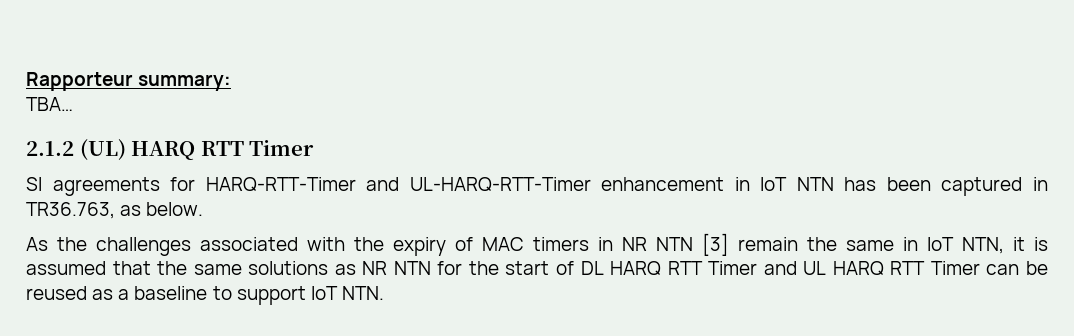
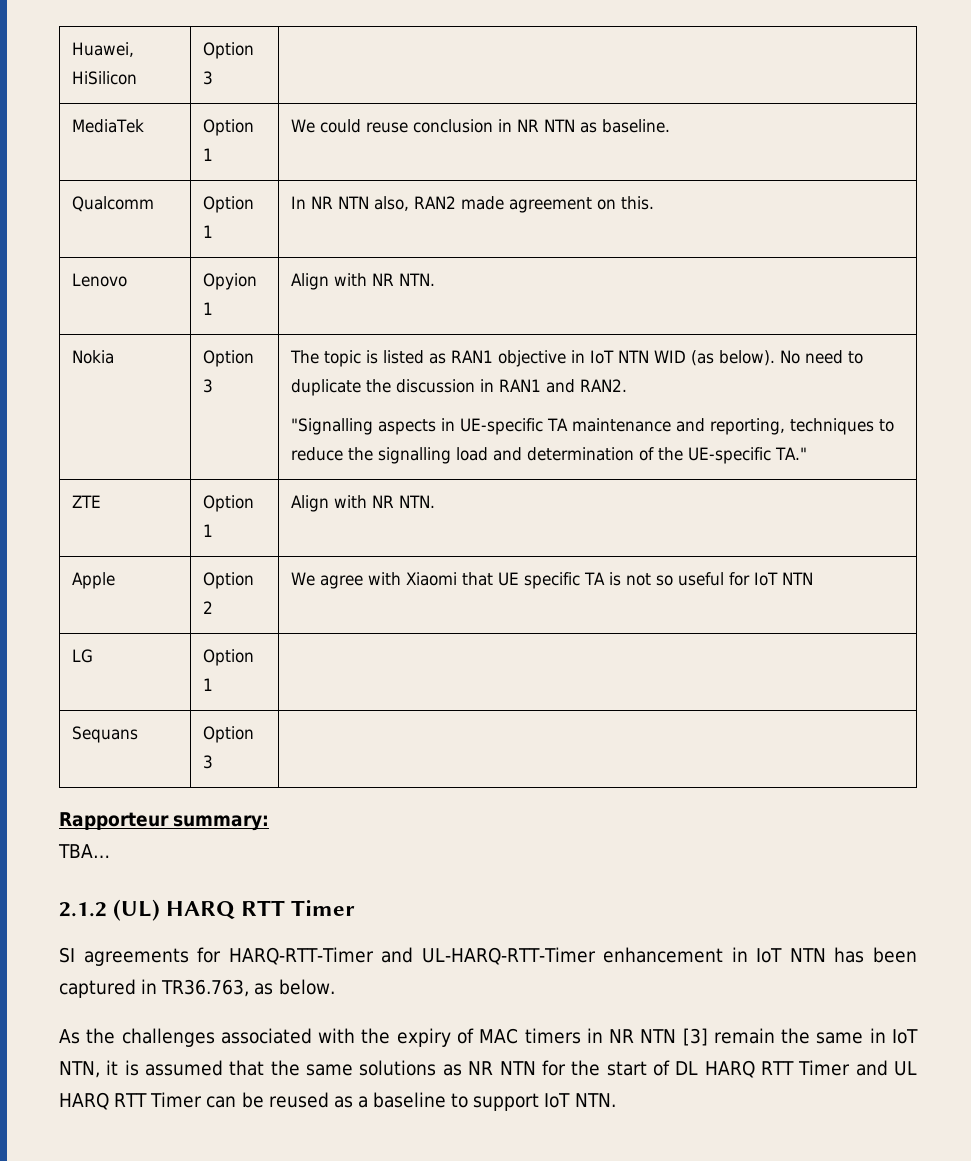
(26, 81) none -> [71,42,134,57] [71,71,137,85] [202,42,254,59] [202,71,213,85] [71,119,144,133] [202,119,254,136] [202,148,213,161] [290,119,670,133] [71,196,154,212] [202,196,254,213] [202,225,213,238] [290,196,654,213] [71,273,127,287] [202,273,257,290] [202,302,213,315] [290,273,435,290] [71,350,114,364] [202,350,254,367] [202,379,213,393] [289,350,863,367] [290,379,627,396] [290,418,894,435] [290,447,807,464] [71,495,101,508] [202,495,254,512] [202,524,213,537] [290,495,435,512] [71,572,115,589] [202,572,254,589] [202,601,213,614] [290,572,813,589] [71,649,93,663] [202,649,254,666] [202,678,213,691] [71,726,138,743] [202,726,254,743] [202,755,213,769] Huawei, HiSilicon | Option 3 | // MediaTek | Option 1 | We could reuse conclusion in NR NTN as baseline. // Qualcomm | Option 1 | In NR NTN also, RAN2 made agreement on this. // Lenovo | Opyion 1 | Align with NR NTN. // Nokia | Option 3 | The topic is listed as RAN1 objective in IoT NTN WID (as below). No need to duplicate the discussion in RAN1 and RAN2. // "Signalling aspects in UE-specific TA maintenance and reporting, techniques to reduce the signalling load and determination of the UE-specific TA." // ZTE | Option 1 | Align with NR NTN. // Apple | Option 2 | We agree with Xiaomi that UE specific TA is not so useful for IoT NTN // LG | Option 1 | // Sequans | Option 3 | //

